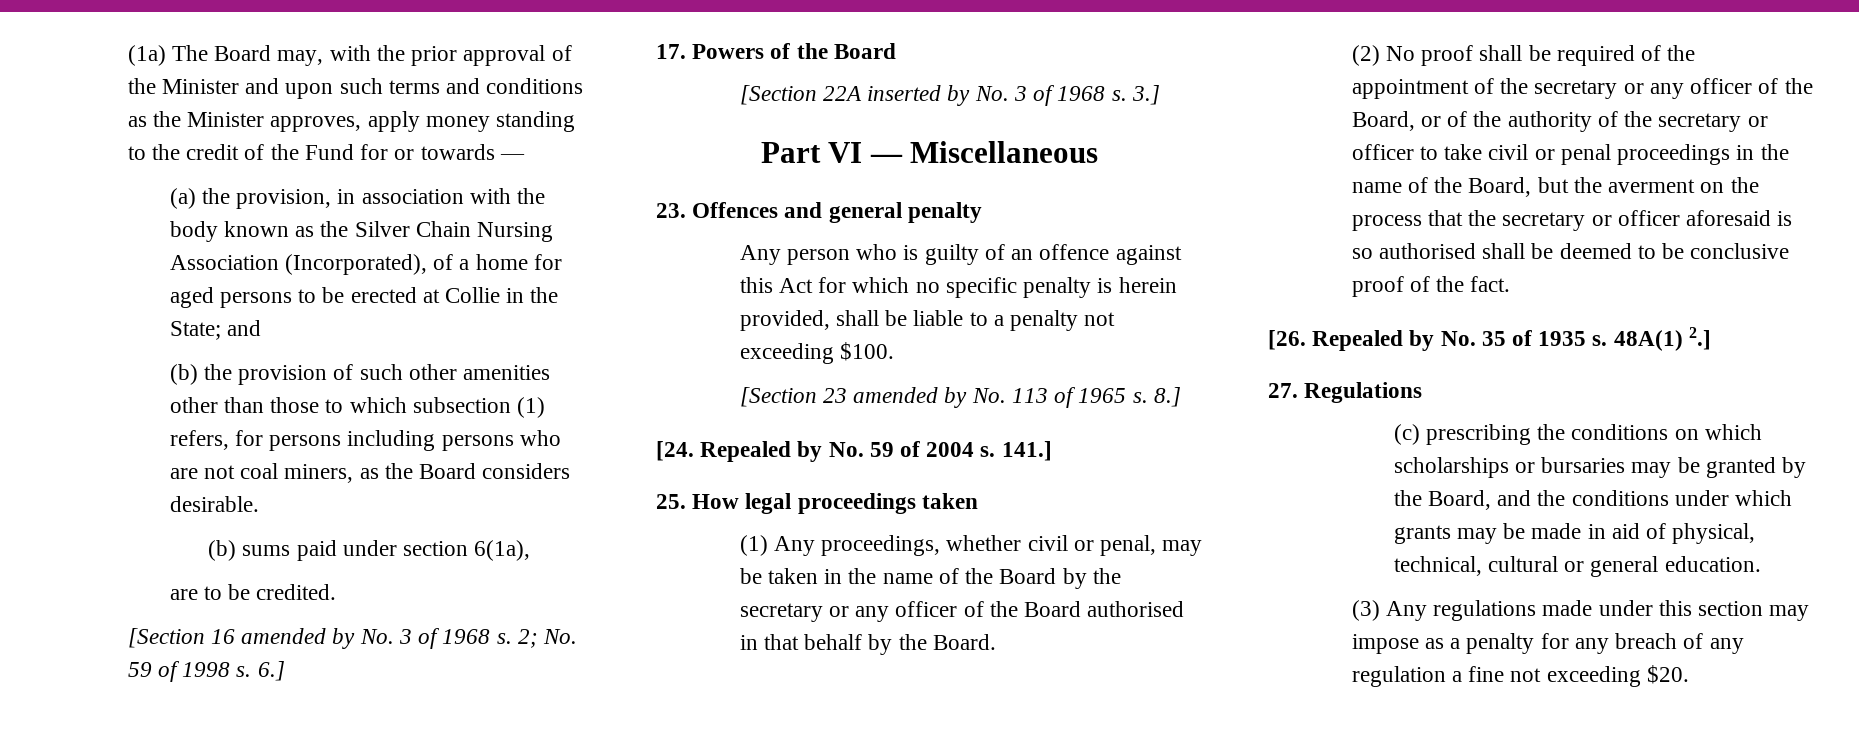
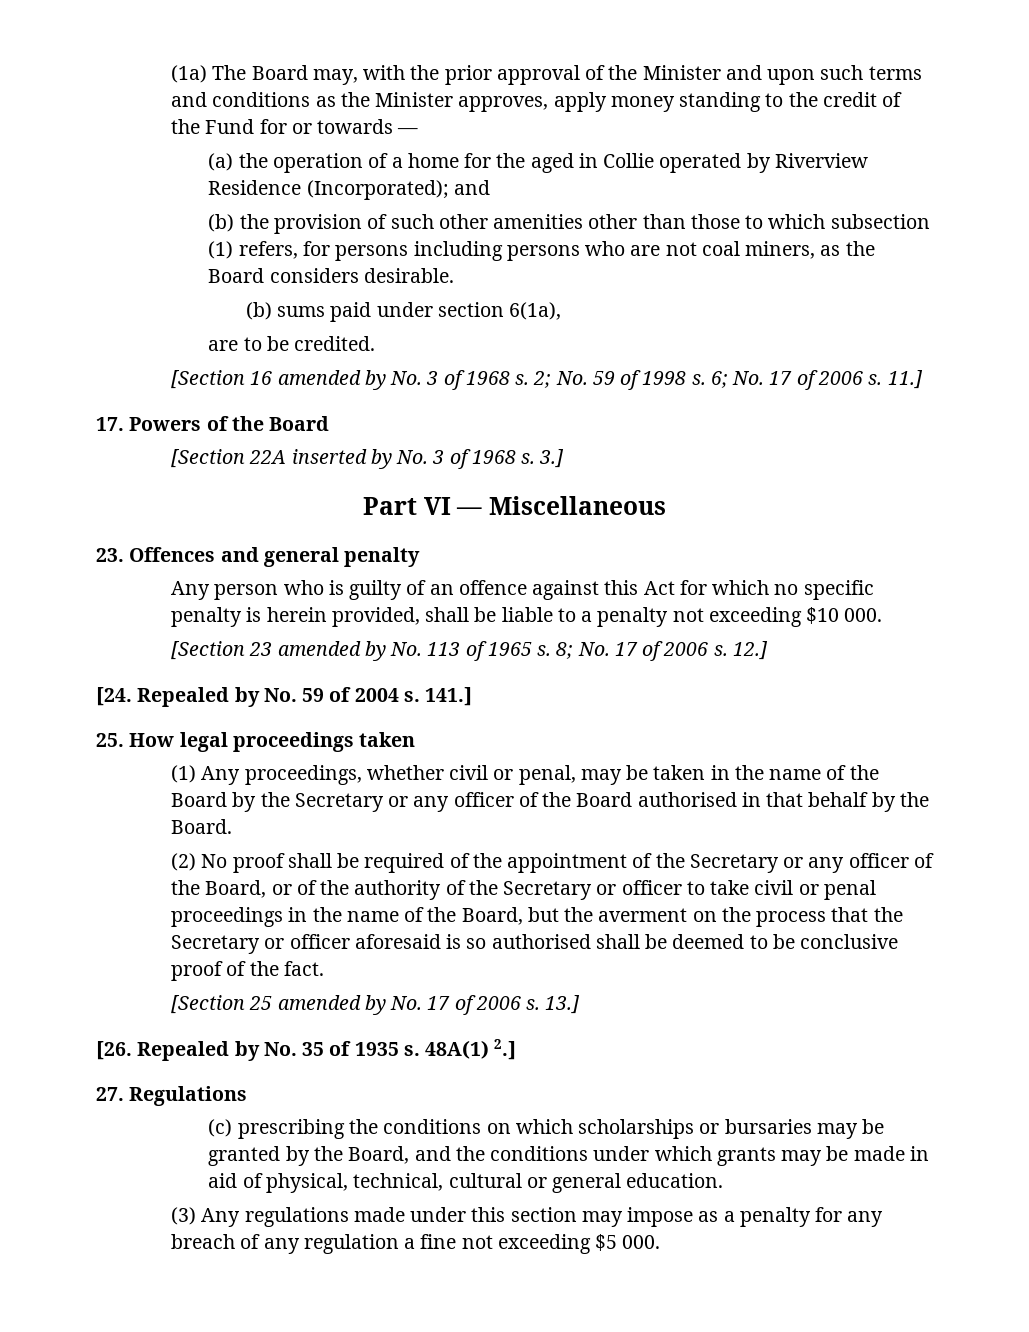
[236,188,546,209] [169,221,554,242] [169,254,562,275] [169,287,559,308] [169,321,221,340] provision, in association with the body known as the Silver Chain Nursing Association (Incorporated), of a home for aged persons to be erected at Collie in the State; -> [272,153,868,173] [208,180,449,200] operation of a home for the aged in Collie operated by Riverview Residence (Incorporated);
[257,661,285,681] 6.] -> [710,370,923,390] 6; No. 17 of 2006 s. 11.]
[840,342,895,361] $100. -> [806,607,883,624] $10 000.
[1153,387,1181,407] 8.] -> [556,641,768,661] 8; No. 17 of 2006 s. 12.]
[739,603,823,622] secretary -> [294,793,384,812] Secretary
[1534,80,1618,99] secretary -> [689,854,779,873] Secretary
[1658,113,1742,132] secretary -> [503,881,593,900] Secretary
[1502,212,1586,231] secretary -> [170,935,260,954] Secretary
(1511, 284) none -> [170,995,581,1015] // [Section 25 amended by No. 17 of 2006 s. 13.]
[1646,665,1689,684] $20. -> [595,1234,661,1251] $5 000.

